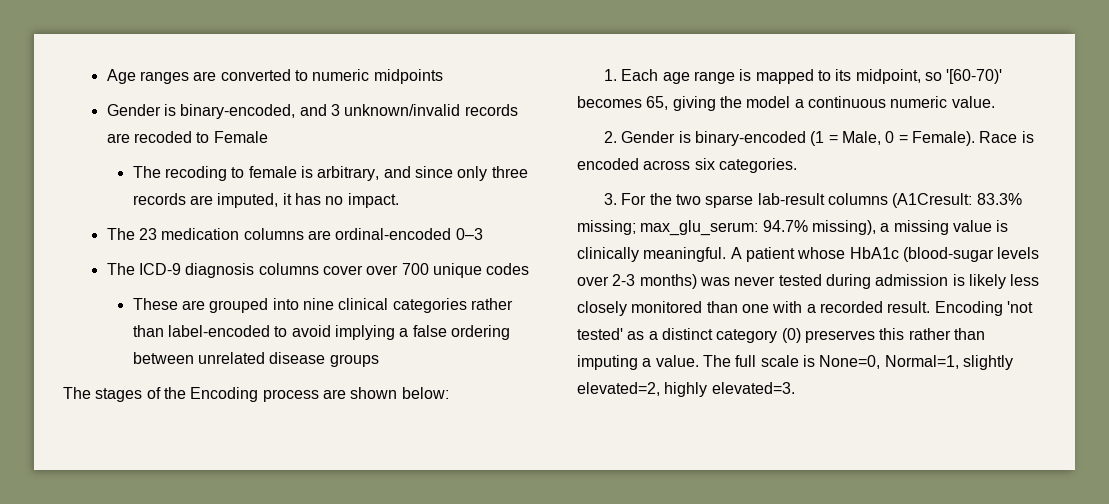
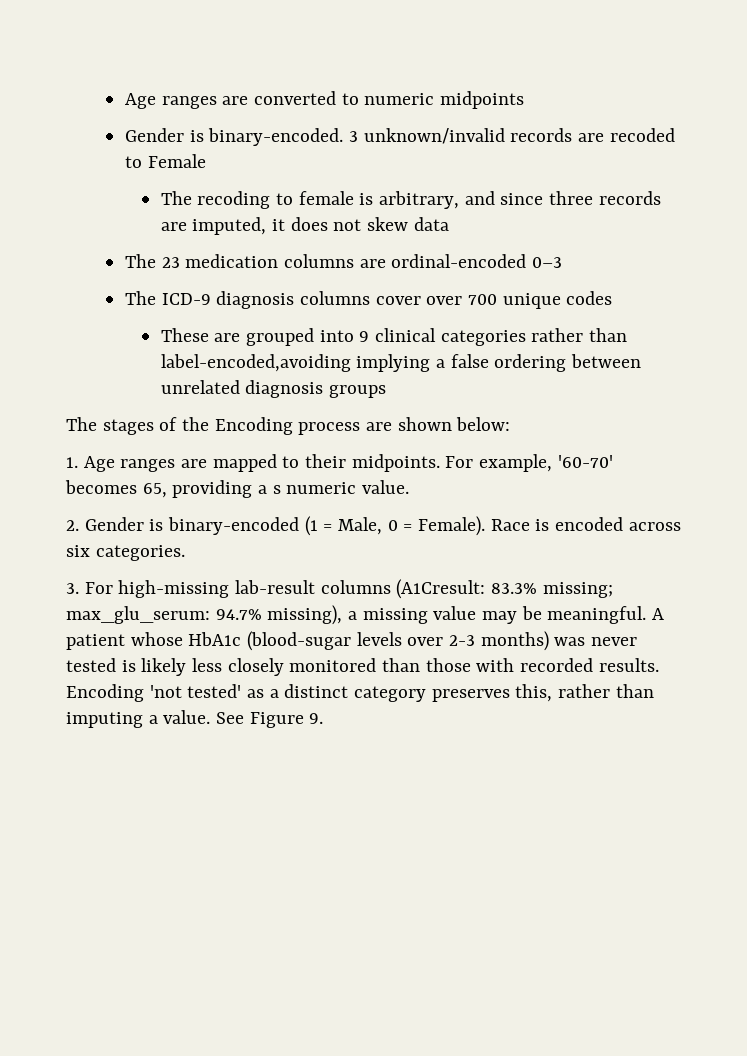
[180,104,327,119] binary-encoded, and -> [208,128,344,146] binary-encoded.
[457,166,488,181] only -> (544, 199) none
[294,193,399,208] has no impact. -> [290,217,449,231] does not skew data
[302,298,334,310] nine -> [359,331,370,342] 9
[167,325,331,337] label-encoded to avoid -> [160,354,351,372] label-encoded,avoiding
[269,352,326,364] disease -> [245,380,324,398] diagnosis
[621,69,1003,84] [577,96,886,111] Each age range is mapped to its midpoint, so '[60-70)' becomes 65, giving the model a continuous -> [83,454,613,472] [65,480,281,498] Age ranges are mapped to their midpoints. For example, '60-70' becomes 65, providing a s
[649,193,754,208] the two sparse -> [118,580,230,598] high-missing
[996,220,1009,232] [577,247,639,262] is clinically -> [482,606,542,624] may be
[825,274,949,289] during admission -> (116, 665) none
[741,301,931,313] one with a recorded result. -> [425,658,659,672] those with recorded results.
[781,328,905,343] (0) preserves this -> [431,684,553,702] preserves this,
[702,355,1013,370] [577,382,795,397] The full scale is None=0, Normal=1, slightly elevated=2, highly elevated=3. -> [216,712,324,728] See Figure 9.

